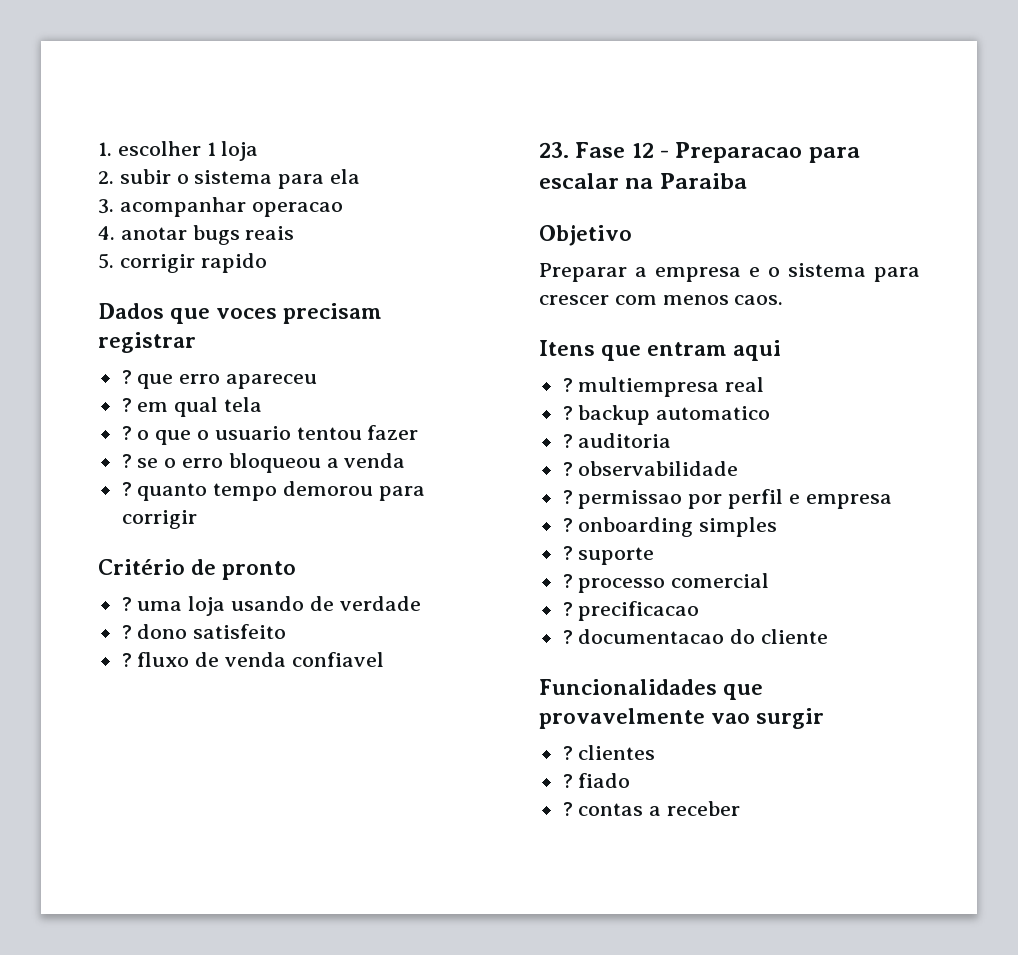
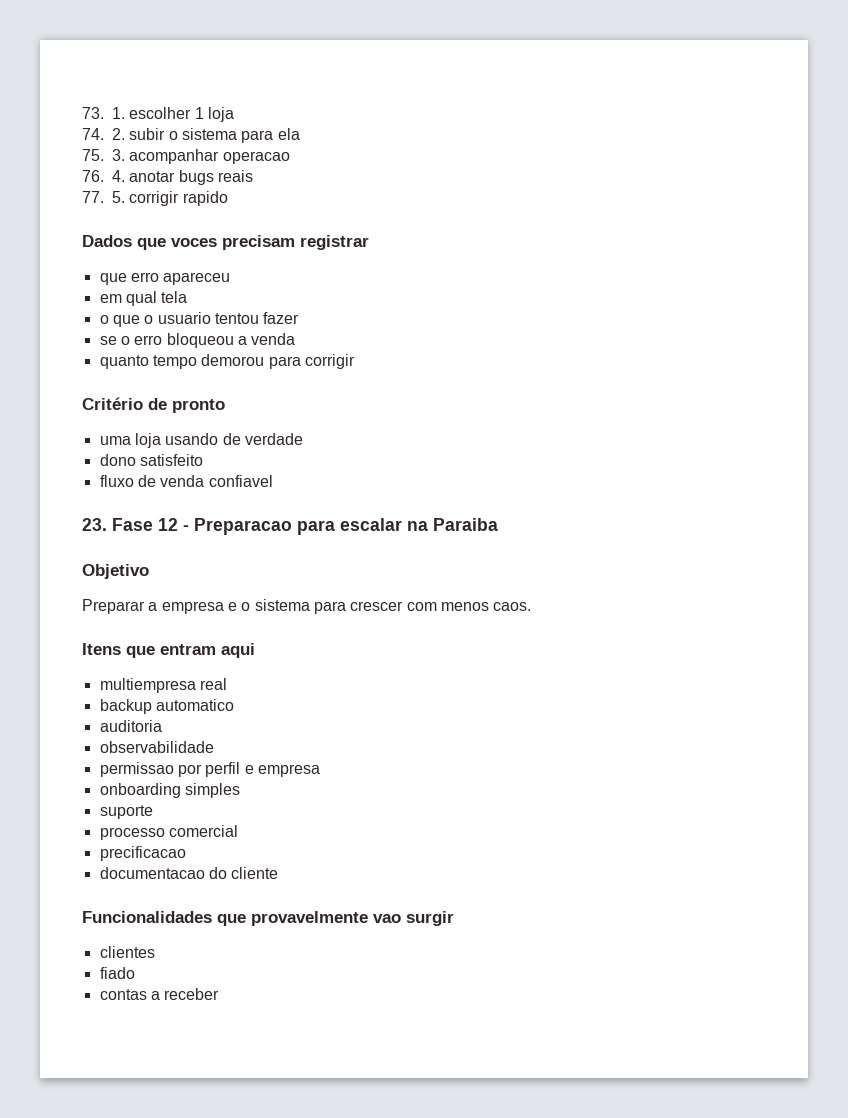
(98, 149) none -> [82,107,104,119] 73.
(259, 151) none -> [82,128,104,140] 74.
(361, 176) none -> [82,149,104,161] 75.
(343, 209) none -> [82,170,104,182] 76.
(295, 233) none -> [82,191,104,203] 77.
[121,370,132,384] ? -> (369, 242) none
[121,398,132,412] ? -> (231, 278) none
[121,426,132,440] ? -> (188, 297) none
[121,454,132,468] ? -> (300, 318) none
[121,482,132,496] ? -> (296, 339) none
[121,597,132,611] ? -> (225, 406) none
[121,625,132,639] ? -> (303, 439) none
[121,653,132,667] ? -> (203, 460) none
[562,378,573,392] ? -> (255, 650) none
[562,406,573,420] ? -> (227, 684) none
[562,434,573,448] ? -> (234, 705) none
[562,462,573,476] ? -> (162, 726) none
[562,490,573,504] ? -> (214, 747) none
[562,518,573,532] ? -> (320, 770) none
[562,546,573,560] ? -> (240, 790) none
[562,574,573,588] ? -> (153, 812) none
[562,602,573,616] ? -> (238, 831) none
[562,630,573,644] ? -> (186, 853) none
[562,746,573,760] ? -> (454, 918) none
[562,774,573,788] ? -> (155, 952) none
[562,802,573,816] ? -> (135, 973) none

